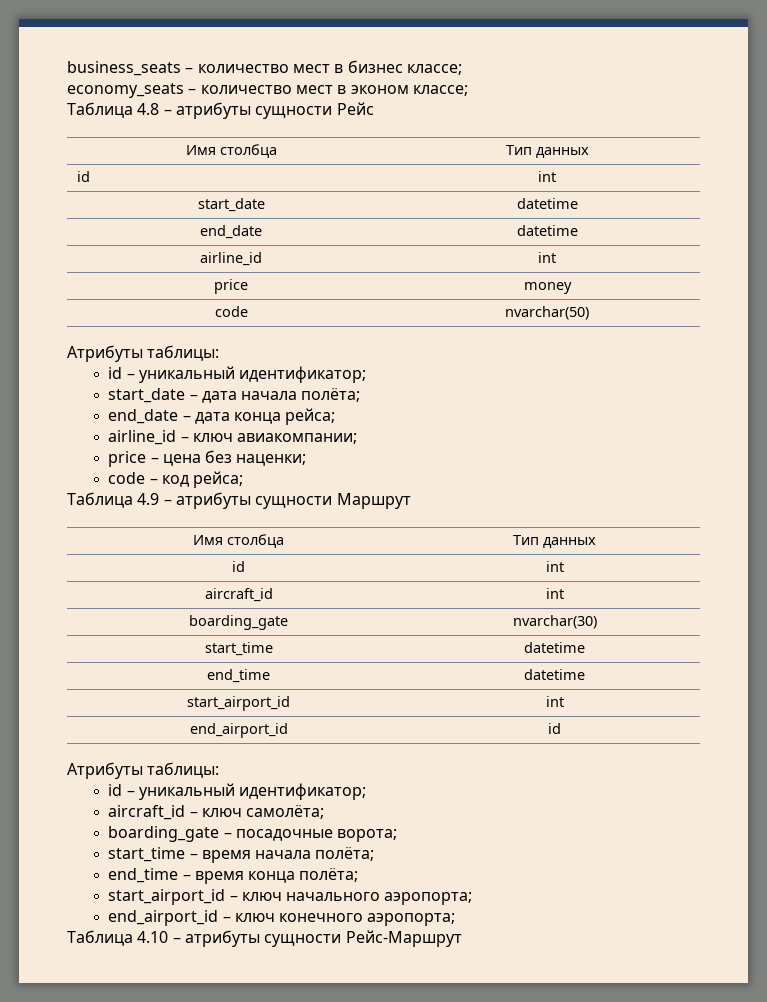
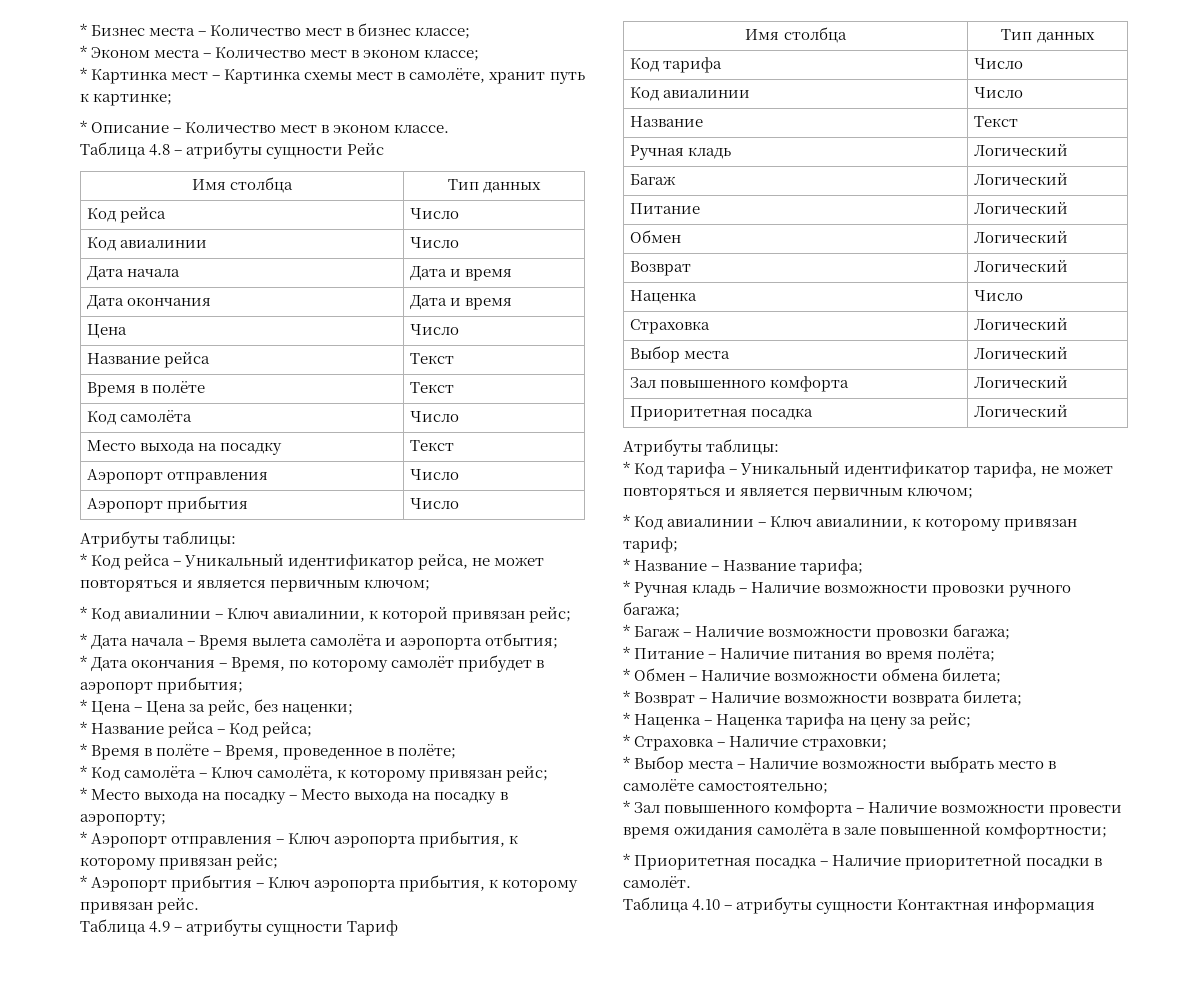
[67,61,289,76] business_seats – количество -> [80,23,302,36] * Бизнес места – Количество
[67,83,292,98] economy_seats – количество -> [80,45,307,58] * Эконом места – Количество
(468, 90) none -> [80,67,585,84] [80,93,173,106] [80,120,450,133] // * Картинка мест – Картинка схемы мест в самолёте, хранит путь к картинке; // * Описание – Количество мест в эконом классе.
[76,171,90,182] [538,171,556,182] [197,198,265,212] [516,198,578,209] [200,225,262,239] [516,225,578,236] [200,252,262,266] [538,252,556,263] [214,279,248,294] [523,282,572,294] [214,306,248,317] [505,306,589,320] [67,345,220,362] [108,366,367,383] [108,387,361,403] [108,408,336,425] [108,430,358,445] [108,450,307,467] [108,471,244,488] id | int // start_date | datetime // end_date | datetime // airline_id | int // price | money // code | nvarchar(50) // Атрибуты таблицы: // id – уникальный идентификатор; // start_date – дата начала полёта; // end_date – дата конца рейса; // airline_id – ключ авиакомпании; // price – цена без наценки; // code – код рейса; -> [86,206,166,223] [409,208,459,219] [86,237,207,251] [409,237,459,248] [86,266,180,281] [409,266,512,281] [86,295,211,310] [409,295,512,310] [86,324,127,339] [409,324,459,335] [86,351,210,368] [409,353,454,364] [86,381,205,397] [409,382,454,393] [86,410,192,425] [409,411,459,422] [86,440,282,455] [409,440,454,451] [86,469,268,484] [409,469,459,480] [86,496,248,513] [409,498,459,509] [80,531,237,548] [80,553,545,570] [80,579,431,592] [80,606,572,623] [80,633,559,650] [80,655,545,672] [80,677,244,694] [80,699,354,716] [80,721,313,738] [80,743,457,760] [80,765,549,782] [80,787,508,804] [80,814,166,826] [80,831,519,848] [80,853,279,870] [80,875,579,892] [80,897,200,914] Код рейса | Число // Код авиалинии | Число // Дата начала | Дата и время // Дата окончания | Дата и время // Цена | Число // Название рейса | Текст // Время в полёте | Текст // Код самолёта | Число // Место выхода на посадку | Текст // Аэропорт отправления | Число // Аэропорт прибытия | Число // Атрибуты таблицы: // * Код рейса – Уникальный идентификатор рейса, не может повторяться и является первичным ключом; // * Код авиалинии – Ключ авиалинии, к которой привязан рейс; // * Дата начала – Время вылета самолёта и аэропорта отбытия; // * Дата окончания – Время, по которому самолёт прибудет в аэропорт прибытия; // * Цена – Цена за рейс, без наценки; // * Название рейса – Код рейса; // * Время в полёте – Время, проведенное в полёте; // * Код самолёта – Ключ самолёта, к которому привязан рейс; // * Место выхода на посадку – Место выхода на посадку в аэропорту; // * Аэропорт отправления – Ключ аэропорта прибытия, к которому привязан рейс; // * Аэропорт прибытия – Ключ аэропорта прибытия, к которому привязан рейс.
[336,493,411,509] [193,534,284,548] [513,535,596,548] [232,561,245,572] [545,561,564,572] [204,588,273,602] [545,588,564,599] [189,615,288,630] [512,615,597,629] [204,642,273,656] [524,642,585,653] [207,669,270,683] [524,669,585,680] [187,696,290,711] [545,696,564,707] [189,723,288,738] [548,723,561,734] [67,762,220,779] [108,783,367,800] [108,804,325,820] [108,826,398,842] [108,846,375,863] [108,867,359,884] [108,889,473,905] [108,910,456,926] Маршрут // Имя столбца | Тип данных // id | int // aircraft_id | int // boarding_gate | nvarchar(30) // start_time | datetime // end_time | datetime // start_airport_id | int // end_airport_id | id // Атрибуты таблицы: // id – уникальный идентификатор; // aircraft_id – ключ самолёта; // boarding_gate – посадочные ворота; // start_time – время начала полёта; // end_time – время конца полёта; // start_airport_id – ключ начального аэропорта; // end_airport_id – ключ конечного аэропорта; -> [347,920,399,936] [745,27,847,43] [1001,29,1095,43] [629,57,722,73] [973,58,1023,69] [629,87,750,101] [973,87,1023,98] [629,116,703,127] [973,116,1018,127] [629,145,731,160] [973,143,1068,156] [629,174,676,185] [973,172,1068,185] [629,203,700,214] [973,201,1068,214] [629,230,681,243] [973,230,1068,243] [629,261,691,276] [973,259,1068,272] [629,290,697,304] [973,290,1023,301] [629,319,710,334] [973,317,1068,330] [629,346,730,363] [973,346,1068,359] [629,376,849,392] [973,375,1068,388] [629,406,813,421] [973,404,1068,417] [623,439,780,456] [623,461,1114,478] [623,487,974,500] [623,514,1078,531] [623,537,678,553] [623,558,864,575] [623,580,1072,597] [623,602,680,618] [623,624,1011,641] [623,646,996,663] [623,668,1002,684] [623,690,1023,707] [623,712,972,729] [623,734,888,751] [623,756,1057,773] [623,779,829,794] [623,800,1123,817] [623,822,1108,839] [623,853,1103,870] [623,876,691,888] Тариф // Имя столбца | Тип данных // Код тарифа | Число // Код авиалинии | Число // Название | Текст // Ручная кладь | Логический // Багаж | Логический // Питание | Логический // Обмен | Логический // Возврат | Логический // Наценка | Число // Страховка | Логический // Выбор места | Логический // Зал повышенного комфорта | Логический // Приоритетная посадка | Логический // Атрибуты таблицы: // * Код тарифа – Уникальный идентификатор тарифа, не может повторяться и является первичным ключом; // * Код авиалинии – Ключ авиалинии, к которому привязан тариф; // * Название – Название тарифа; // * Ручная кладь – Наличие возможности провозки ручного багажа; // * Багаж – Наличие возможности провозки багажа; // * Питание – Наличие питания во время полёта; // * Обмен – Наличие возможности обмена билета; // * Возврат – Наличие возможности возврата билета; // * Наценка – Наценка тарифа на цену за рейс; // * Страховка – Наличие страховки; // * Выбор места – Наличие возможности выбрать место в самолёте самостоятельно; // * Зал повышенного комфорта – Наличие возможности провести время ожидания самолёта в зале повышенной комфортности; // * Приоритетная посадка – Наличие приоритетной посадки в самолёт.
[345,930,462,947] Рейс-Маршрут -> [897,898,1096,914] Контактная информация

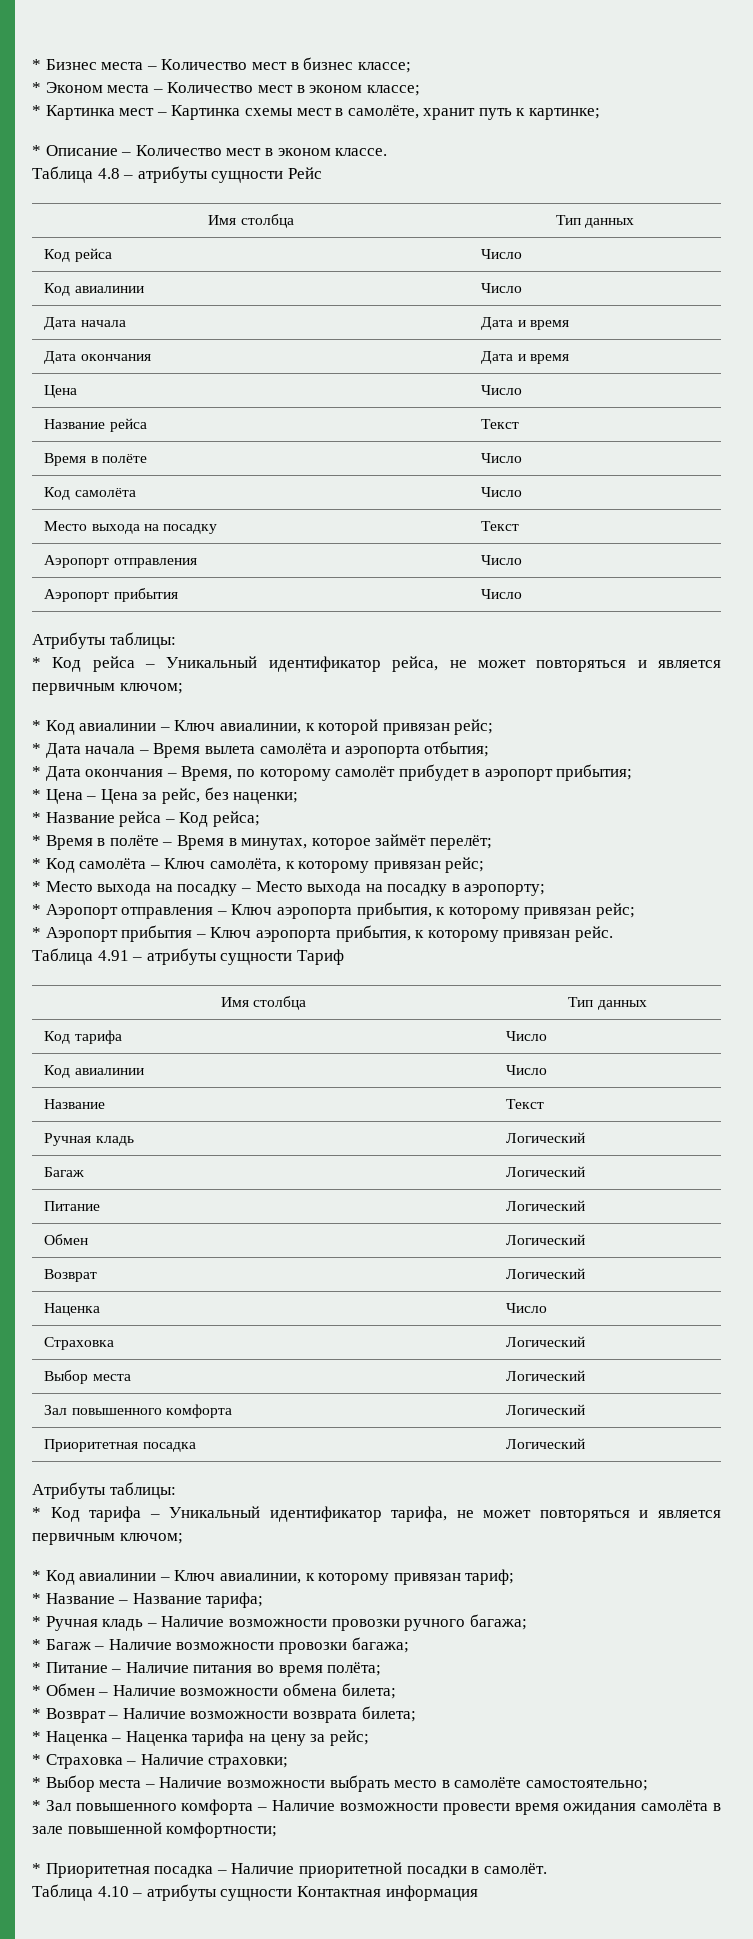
[409,382,454,393] Текст -> [481,453,523,463] Число
[225,744,457,760] Время, проведенное в полёте; -> [176,834,492,850] Время в минутах, которое займёт перелёт;
[149,921,171,933] 4.9 -> [97,950,129,961] 4.91

